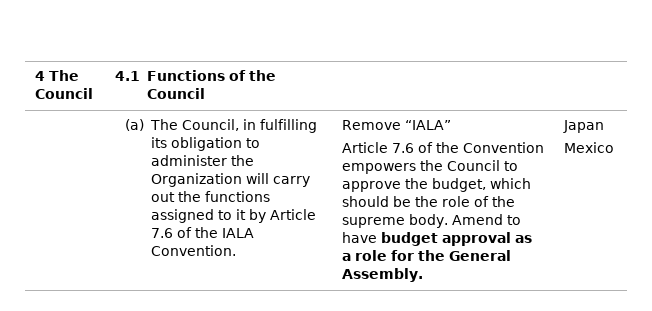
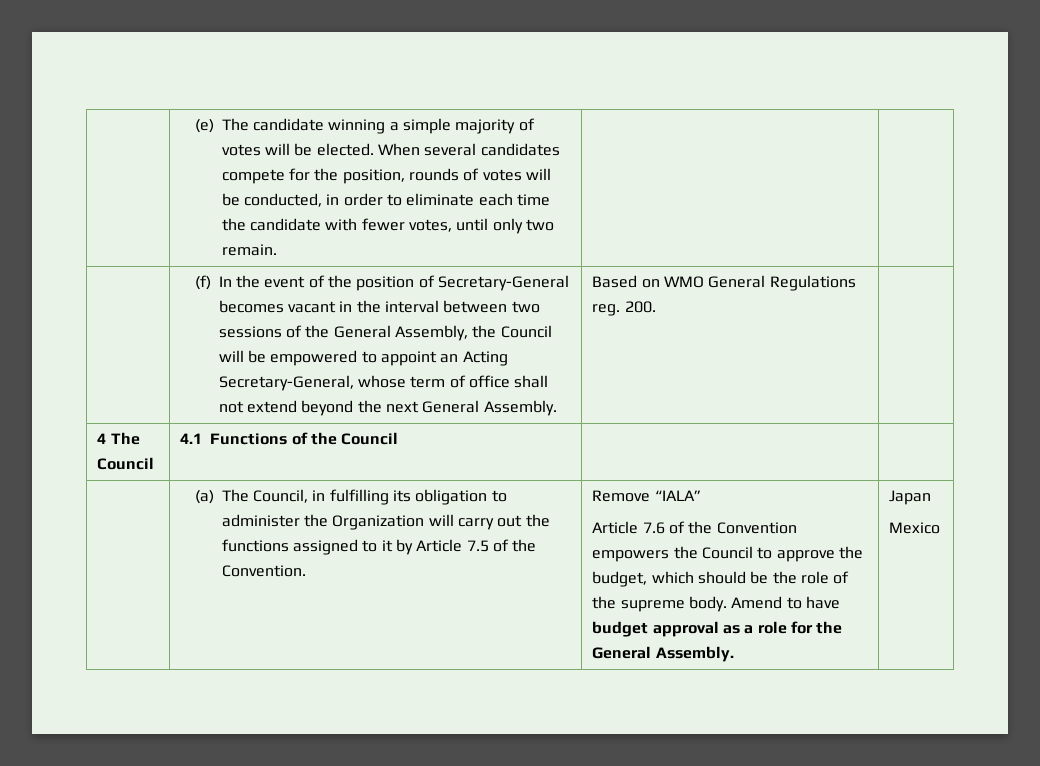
(35, 76) none -> [194,118,535,134] [221,143,560,156] [221,168,552,184] [221,193,551,207] [221,218,555,234] [221,244,277,256] [194,275,570,291] [218,300,540,313] [218,325,552,341] [218,350,508,366] [218,375,549,391] [218,400,557,416] [592,275,856,291] [592,301,656,316] | (e) The candidate winning a simple majority of votes will be elected. When several candidates compete for the position, rounds of votes will be conducted, in order to eliminate each time the candidate with fewer votes, until only two remain. | | // | (f) In the event of the position of Secretary-General becomes vacant in the interval between two sessions of the General Assembly, the Council will be empowered to appoint an Acting Secretary-General, whose term of office shall not extend beyond the next General Assembly. | Based on WMO General Regulations reg. 200. | //
[150,227,254,238] 7.6 of the IALA -> [466,539,537,552] 7.5 of the

